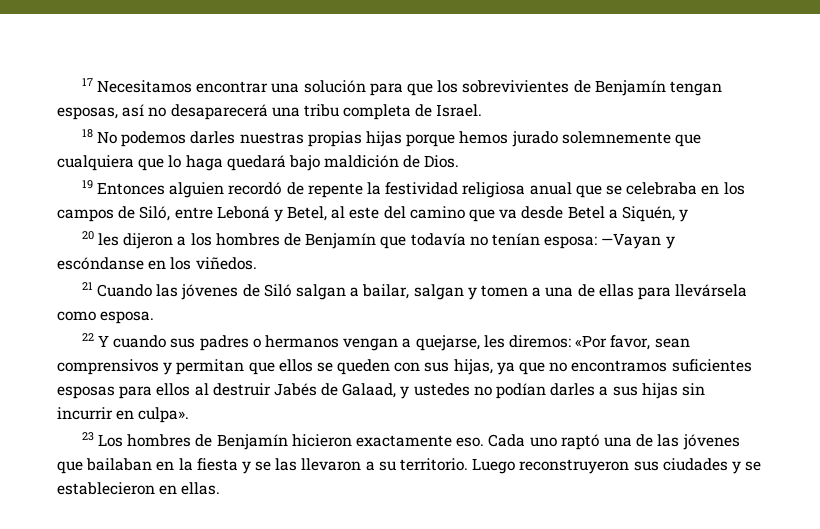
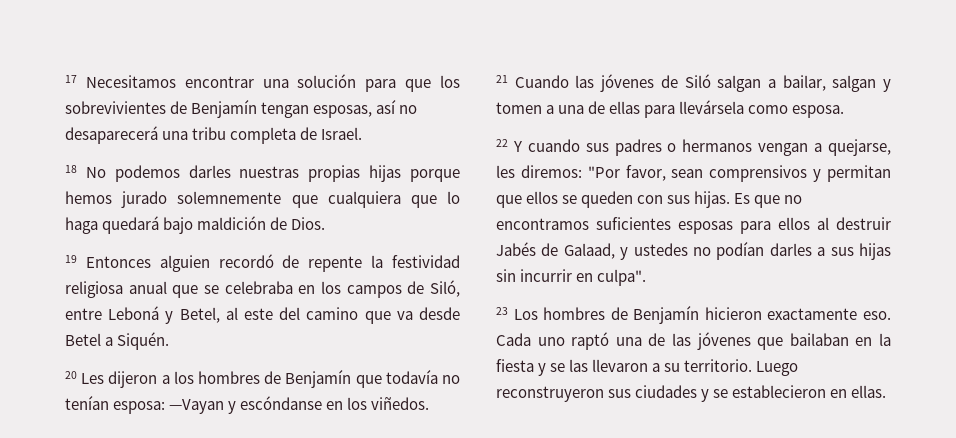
[621,206,689,222] Siquén, y -> [117,332,170,350] Siquén.
[98,233,120,246] les -> [81,373,105,384] Les
[575,335,608,348] «Por -> [587,166,620,178] "Por
[453,359,515,375] hijas, ya -> [694,191,751,208] hijas. Es
[138,407,190,423] culpa». -> [597,269,647,286] culpa".

